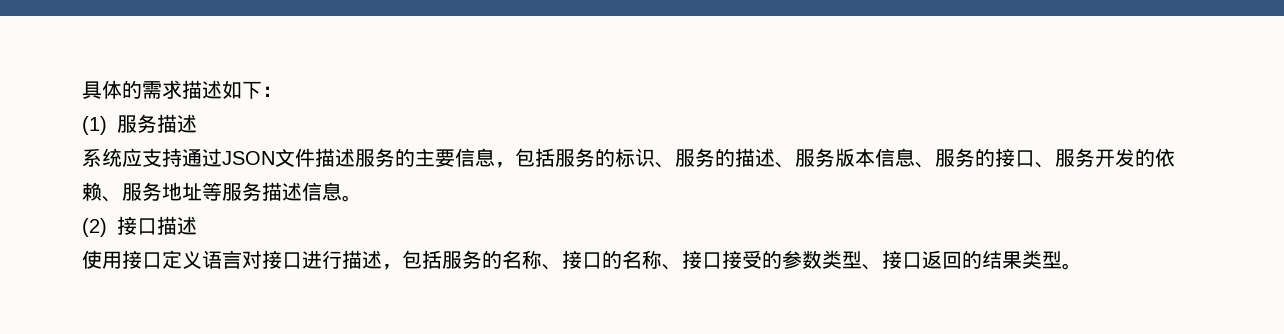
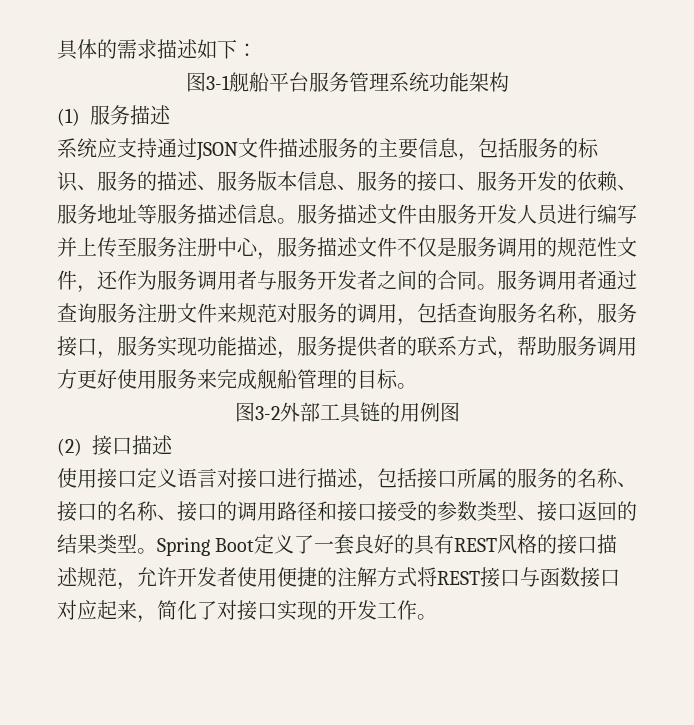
(282, 91) none -> [185,72,509,92] // 图3-1舰船平台服务管理系统功能架构
(362, 198) none -> [297,204,637,225] [57,237,637,260] [57,270,637,293] [57,303,637,326] [57,336,637,359] [57,369,417,390] [234,402,460,423] 服务描述文件由服务开发人员进行编写并上传至服务注册中心，服务描述文件不仅是服务调用的规范性文件，还作为服务调用者与服务开发者之间的合同。服务调用者通过查询服务注册文件来规范对服务的调用，包括查询服务名称，服务接口，服务实现功能描述，服务提供者的联系方式，帮助服务调用方更好使用服务来完成舰船管理的目标。 // 图3-2外部工具链的用例图
(442, 259) none -> [417,468,517,489] 接口所属的
(722, 260) none -> [217,501,377,522] 的调用路径和接口
(1082, 266) none -> [157,534,618,556] [57,567,620,590] [57,600,437,623] Spring Boot定义了一套良好的具有REST风格的接口描述规范，允许开发者使用便捷的注解方式将REST接口与函数接口对应起来，简化了对接口实现的开发工作。

